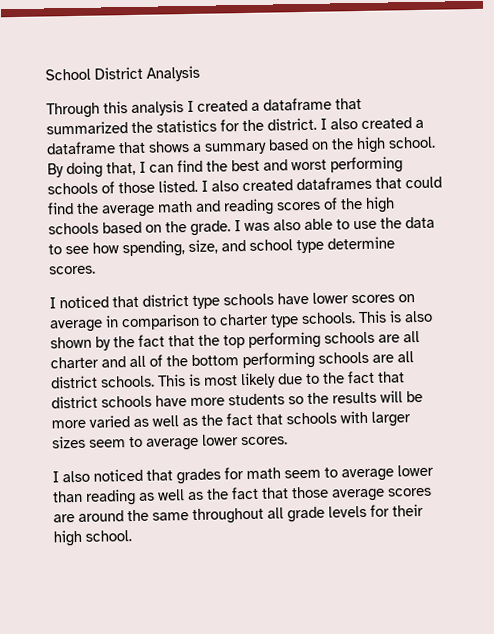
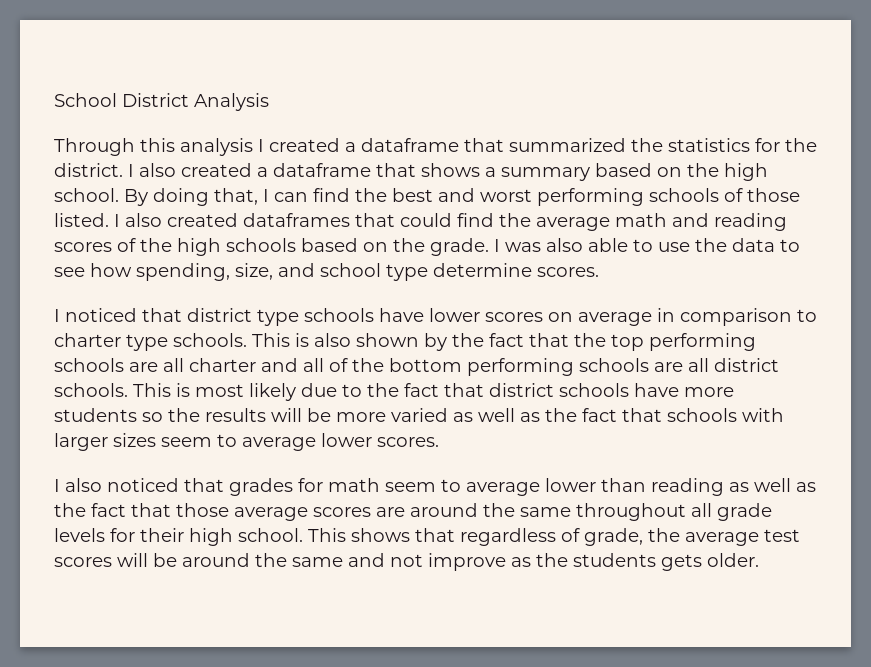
(132, 536) none -> [308,528,800,546] [54,553,759,571] This shows that regardless of grade, the average test scores will be around the same and not improve as the students gets older.

